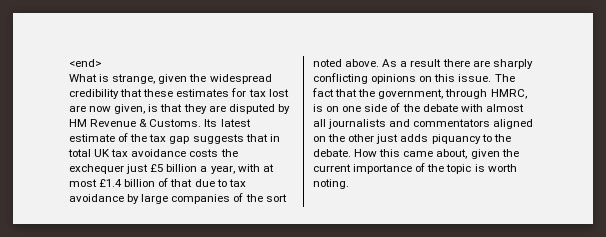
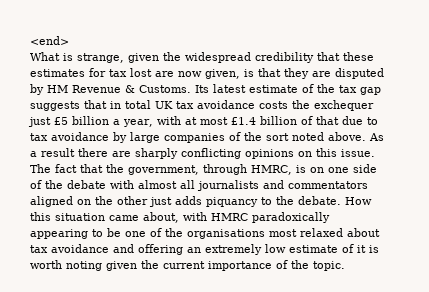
(401, 153) none -> [55,213,105,221] situation
(468, 154) none -> [183,212,330,223] [30,228,380,239] [30,244,379,255] [30,260,102,271] with HMRC paradoxically appearing to be one of the organisations most relaxed about tax avoidance and offering an extremely low estimate of it is worth noting
[446,164,517,174] [313,179,349,189] topic is worth noting. -> [313,261,345,271] topic.

